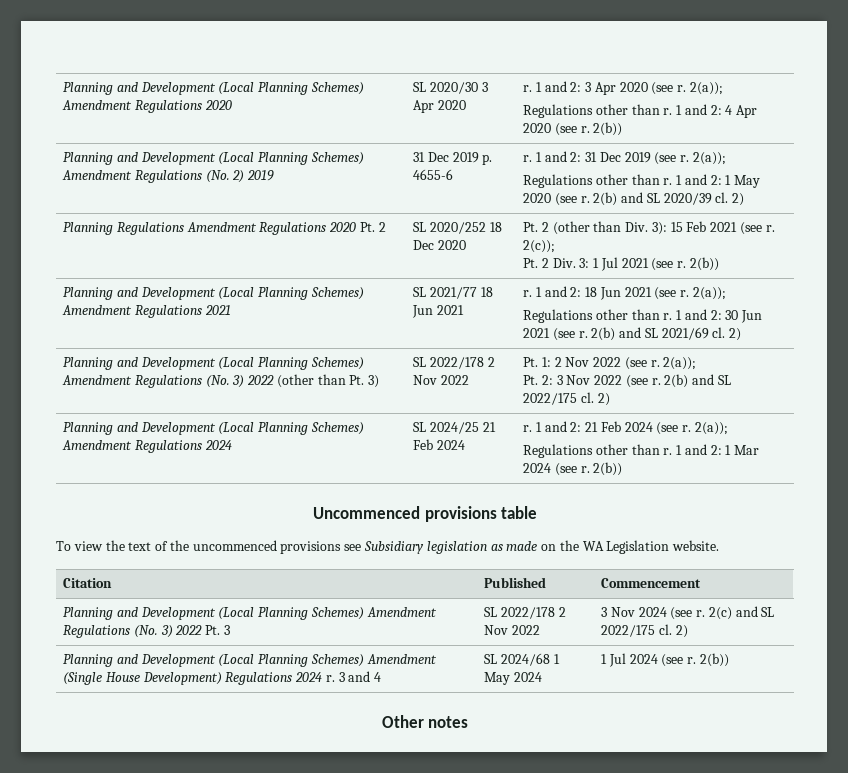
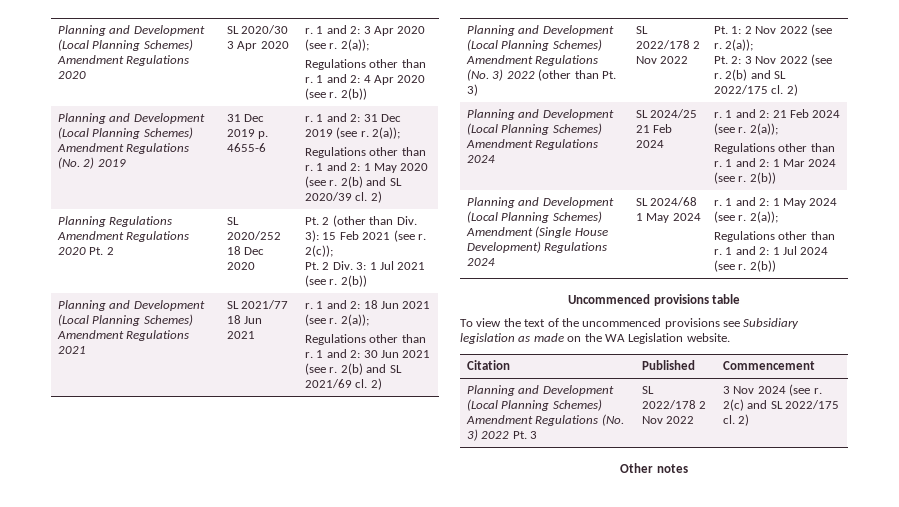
(623, 469) none -> [467,197,614,208] [467,211,602,223] [466,226,608,238] [467,241,608,253] [467,258,496,266] [636,197,698,206] [636,213,701,223] [714,197,838,208] [714,211,778,223] [714,231,835,242] [714,246,829,255] [714,260,776,272] // Planning and Development (Local Planning Schemes) Amendment (Single House Development) Regulations 2024 | SL 2024/68 1 May 2024 | r. 1 and 2: 1 May 2024 (see r. 2(a)); // Regulations other than r. 1 and 2: 1 Jul 2024 (see r. 2(b))
[62,654,437,667] [62,671,382,685] [483,653,560,666] [483,672,542,685] [600,653,729,667] // Planning and Development (Local Planning Schemes) Amendment (Single House Development) Regulations 2024 r. 3 and 4 | SL 2024/68 1 May 2024 | 1 Jul 2024 (see r. 2(b)) -> (750, 420) none

